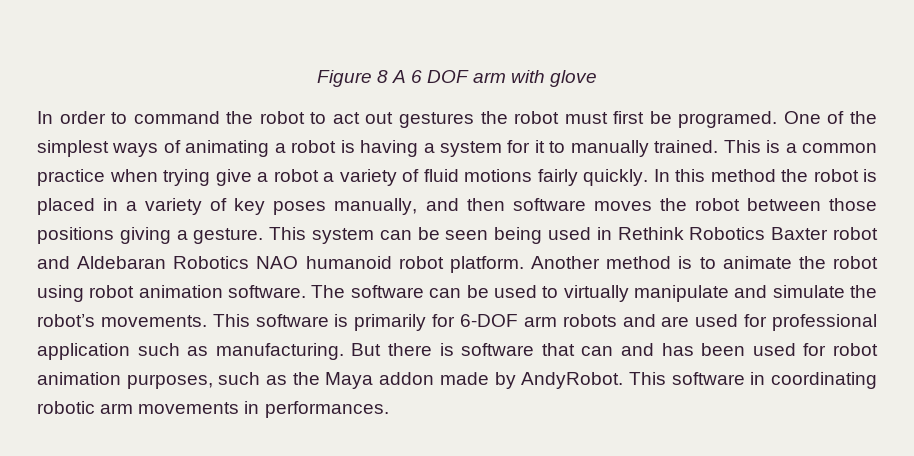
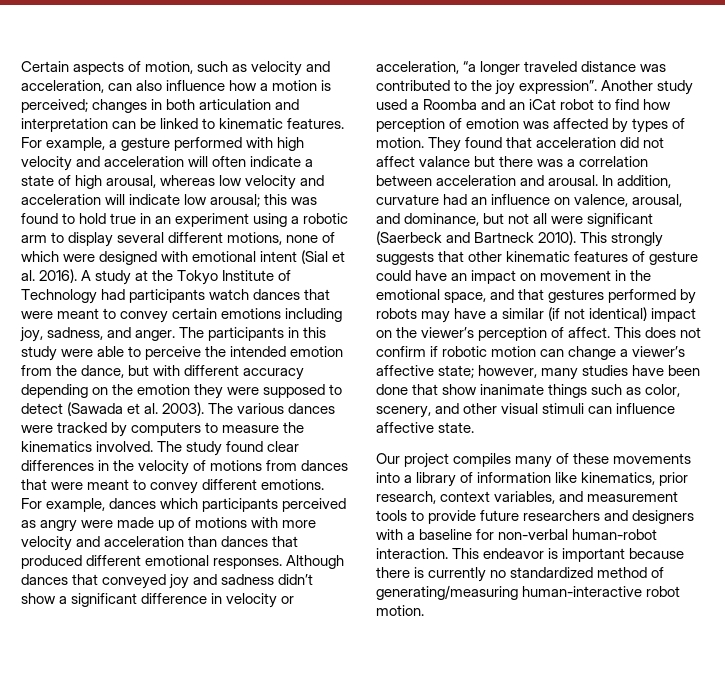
[316,70,598,87] [37,111,877,128] [37,140,878,157] [37,169,877,186] [37,198,878,215] [37,227,878,244] [37,256,879,273] [37,285,878,302] [37,314,877,331] [37,343,879,360] [37,372,877,389] [37,401,389,418] Figure 8 A 6 DOF arm with glove // In order to command the robot to act out gestures the robot must first be programed. One of the simplest ways of animating a robot is having a system for it to manually trained. This is a common practice when trying give a robot a variety of fluid motions fairly quickly. In this method the robot is placed in a variety of key poses manually, and then software moves the robot between those positions giving a gesture. This system can be seen being used in Rethink Robotics Baxter robot and Aldebaran Robotics NAO humanoid robot platform. Another method is to animate the robot using robot animation software. The software can be used to virtually manipulate and simulate the robot’s movements. This software is primarily for 6-DOF arm robots and are used for professional application such as manufacturing. But there is software that can and has been used for robot animation purposes, such as the Maya addon made by AndyRobot. This software in coordinating robotic arm movements in performances. -> [21,61,331,76] [21,80,332,93] [21,99,300,113] [21,118,345,132] [21,137,305,151] [21,156,314,171] [21,175,325,190] [21,194,318,207] [21,213,349,227] [21,232,336,247] [21,250,346,265] [21,269,292,285] [21,289,331,304] [21,308,343,323] [20,327,327,342] [21,346,344,361] [21,365,305,380] [21,384,343,399] [21,402,336,416] [21,422,305,437] [21,441,300,456] [21,460,349,475] [21,479,325,494] [21,498,347,512] [21,517,317,532] [21,536,299,551] [21,555,345,569] [21,574,314,589] [21,593,295,608] [376,61,667,75] [376,80,694,95] [376,99,672,110] [376,118,686,133] [376,137,665,152] [376,156,649,167] [376,175,672,188] [376,194,683,207] [376,213,654,227] [376,231,664,247] [376,251,699,265] [376,270,652,284] [376,289,697,304] [376,307,697,323] [376,327,702,341] [376,346,686,360] [376,365,701,380] [376,384,681,398] [376,403,676,418] [376,422,475,433] [376,453,692,468] [376,472,689,487] [376,491,679,504] [376,510,695,524] [376,529,658,540] [376,548,685,562] [376,567,665,582] [376,585,681,600] [376,605,424,616] Certain aspects of motion, such as velocity and acceleration, can also influence how a motion is perceived; changes in both articulation and interpretation can be linked to kinematic features. For example, a gesture performed with high velocity and acceleration will often indicate a state of high arousal, whereas low velocity and acceleration will indicate low arousal; this was found to hold true in an experiment using a robotic arm to display several different motions, none of which were designed with emotional intent (Sial et al. 2016). A study at the Tokyo Institute of Technology had participants watch dances that were meant to convey certain emotions including joy, sadness, and anger. The participants in this study were able to perceive the intended emotion from the dance, but with different accuracy depending on the emotion they were supposed to detect (Sawada et al. 2003). The various dances were tracked by computers to measure the kinematics involved. The study found clear differences in the velocity of motions from dances that were meant to convey different emotions. For example, dances which participants perceived as angry were made up of motions with more velocity and acceleration than dances that produced different emotional responses. Although dances that conveyed joy and sadness didn’t show a significant difference in velocity or acceleration, “a longer traveled distance was contributed to the joy expression”. Another study used a Roomba and an iCat robot to find how perception of emotion was affected by types of motion. They found that acceleration did not affect valance but there was a correlation between acceleration and arousal. In addition, curvature had an influence on valence, arousal, and dominance, but not all were significant (Saerbeck and Bartneck 2010). This strongly suggests that other kinematic features of gesture could have an impact on movement in the emotional space, and that gestures performed by robots may have a similar (if not identical) impact on the viewer’s perception of affect. This does not confirm if robotic motion can change a viewer’s affective state; however, many studies have been done that show inanimate things such as color, scenery, and other visual stimuli can influence affective state. // Our project compiles many of these movements into a library of information like kinematics, prior research, context variables, and measurement tools to provide future researchers and designers with a baseline for non-verbal human-robot interaction. This endeavor is important because there is currently no standardized method of generating/measuring human-interactive robot motion.

